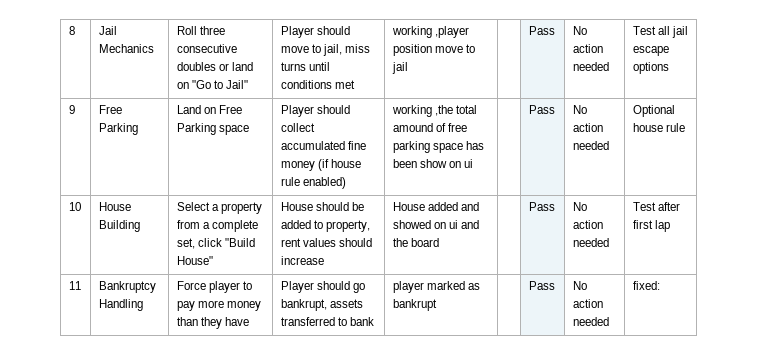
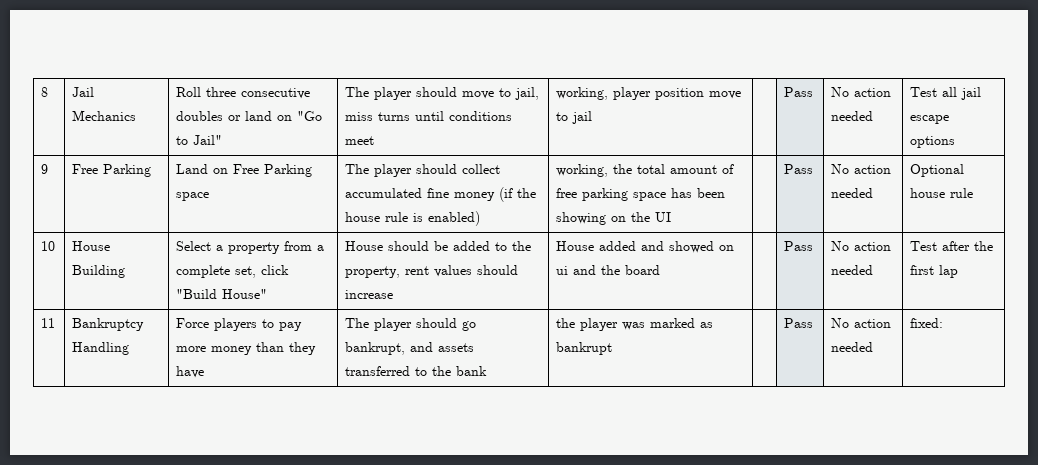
[280,26,314,38] Player -> [345,87,413,100] The player
[334,80,355,89] [391,26,469,38] met | working ,player -> [345,136,375,145] [556,87,652,100] meet | working, player
[280,105,314,117] Player -> [345,164,413,177] The player
[330,159,361,168] [280,177,300,186] house rule -> [517,188,537,198] [345,212,424,222] the house rule is
[391,105,477,117] [392,123,433,132] working ,the total amound -> [556,164,718,177] working, the total amount
[419,159,473,168] show on ui -> [556,212,672,225] showing on the UI
(323, 224) none -> [512,241,532,251] the
(680, 206) none -> [974,241,994,251] the
[208,281,240,293] player -> [214,318,258,331] players
[280,281,314,293] Player -> [345,318,413,331] The player
(327, 305) none -> [410,342,434,352] and
(347, 321) none -> [432,366,452,376] the
[392,281,424,293] player -> [556,318,646,331] the player was

